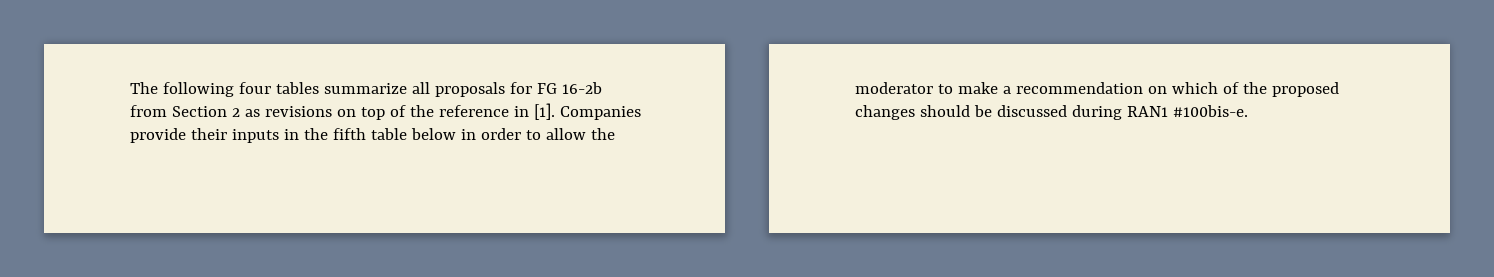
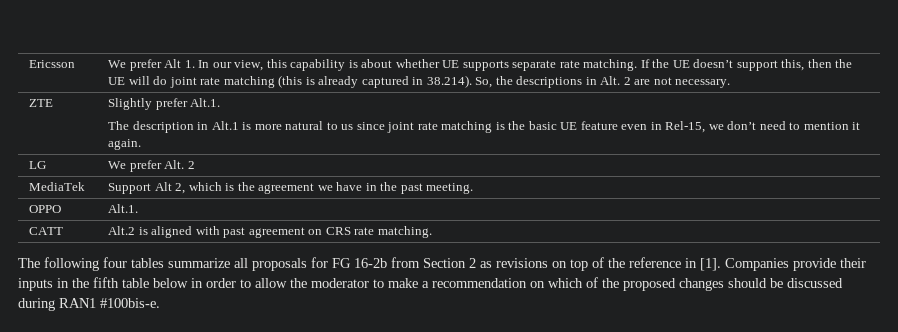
(130, 88) none -> [29,60,76,68] [108,59,853,71] [108,75,731,88] [29,99,54,107] [108,98,221,110] [108,121,861,133] [108,139,142,150] [29,161,47,169] [108,160,195,172] [29,182,86,191] [108,182,474,194] [29,205,62,213] [108,204,139,213] [29,227,64,235] [108,226,432,238] Ericsson | We prefer Alt 1. In our view, this capability is about whether UE supports separate rate matching. If the UE doesn’t support this, then the UE will do joint rate matching (this is already captured in 38.214). So, the descriptions in Alt. 2 are not necessary. // ZTE | Slightly prefer Alt.1. // The description in Alt.1 is more natural to us since joint rate matching is the basic UE feature even in Rel-15, we don’t need to mention it again. // LG | We prefer Alt. 2 // MediaTek | Support Alt 2, which is the agreement we have in the past meeting. // OPPO | Alt.1. // CATT | Alt.2 is aligned with past agreement on CRS rate matching. //

